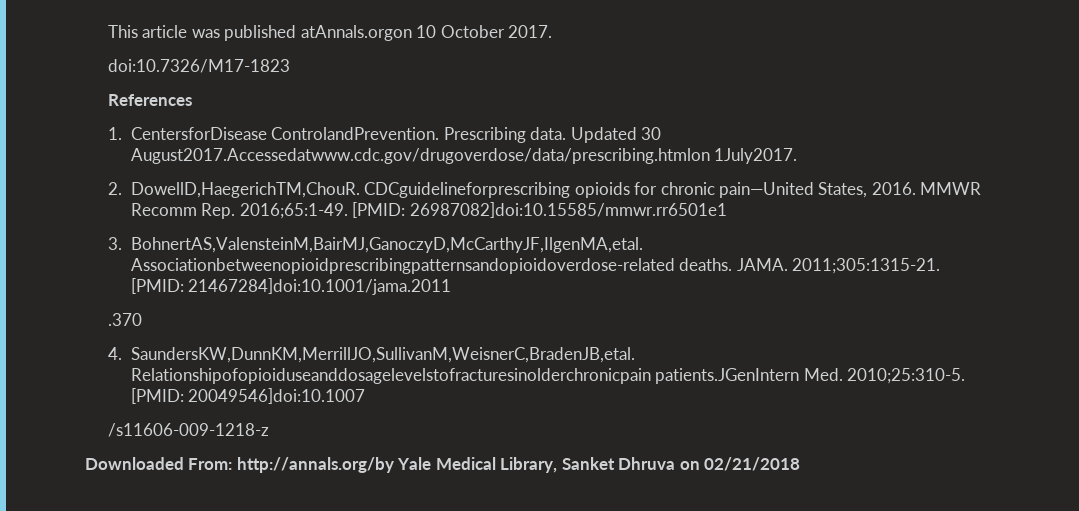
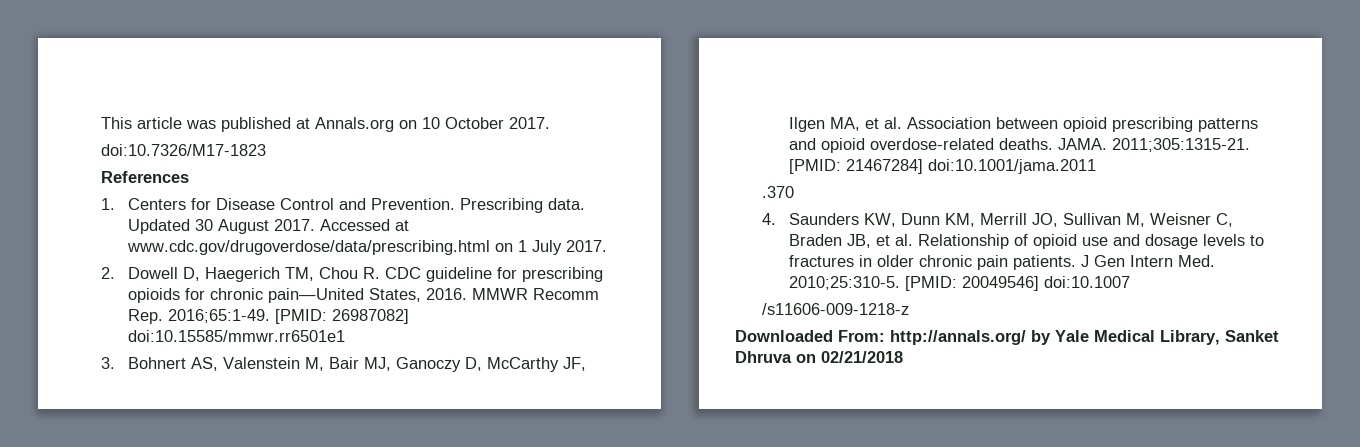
[300,25,412,41] atAnnals.orgon -> [295,117,417,132] at Annals.org on
[130,127,662,143] [130,148,798,164] [107,182,571,198] CentersforDisease ControlandPrevention. Prescribing data. Updated 30 August2017.Accessedatwww.cdc.gov/drugoverdose/data/prescribing.htmlon 1July2017. // 2. DowellD,HaegerichTM,ChouR. CDCguidelineforprescribing -> [127,198,585,213] [127,219,409,234] [126,240,607,255] [100,267,603,282] Centers for Disease Control and Prevention. Prescribing data. Updated 30 August 2017. Accessed at www.cdc.gov/drugoverdose/data/prescribing.html on 1 July 2017. // 2. Dowell D, Haegerich TM, Chou R. CDC guideline for prescribing
[409,202,727,218] 26987082]doi:10.15585/mmwr.rr6501e1 -> [331,309,409,324] [127,330,345,342] 26987082] doi:10.15585/mmwr.rr6501e1
[130,237,643,253] [130,258,675,274] BohnertAS,ValensteinM,BairMJ,GanoczyD,McCarthyJF,IlgenMA,etal. Associationbetweenopioidprescribingpatternsandopioidoverdose-related -> [127,357,586,372] [788,117,1258,132] [788,138,994,153] Bohnert AS, Valenstein M, Bair MJ, Ganoczy D, McCarthy JF, Ilgen MA, et al. Association between opioid prescribing patterns and opioid overdose-related
[188,278,452,295] 21467284]doi:10.1001/jama.2011 -> [845,159,1096,174] 21467284] doi:10.1001/jama.2011
[130,347,635,363] [130,368,800,384] SaundersKW,DunnKM,MerrillJO,SullivanM,WeisnerC,BradenJB,etal. Relationshipofopioiduseanddosagelevelstofracturesinolderchronicpain patients.JGenIntern -> [788,213,1233,227] [788,234,1264,249] [788,255,1173,270] Saunders KW, Dunn KM, Merrill JO, Sullivan M, Weisner C, Braden JB, et al. Relationship of opioid use and dosage levels to fractures in older chronic pain patients. J Gen Intern
[188,388,366,404] 20049546]doi:10.1007 -> [961,276,1130,291] 20049546] doi:10.1007
[236,457,394,473] http://annals.org/by -> [890,330,1051,345] http://annals.org/ by

